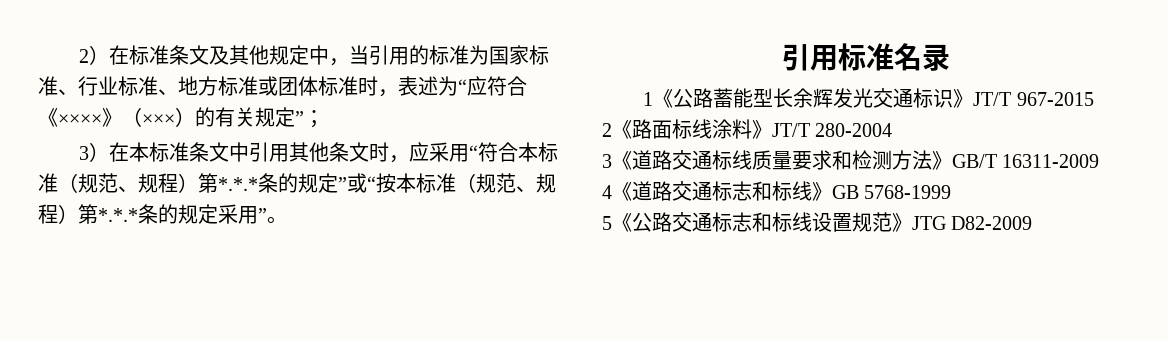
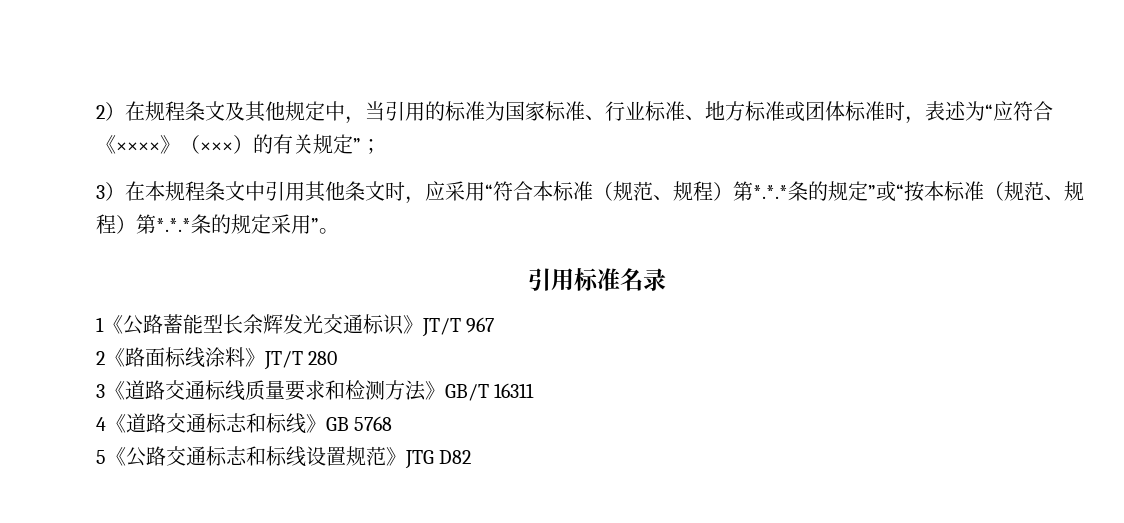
[129,45,170,65] 标准 -> [145,101,185,121] 规程
[149,142,190,162] 标准 -> [165,181,205,201] 规程
[1016,92,1094,106] 967-2015 -> [466,317,495,333] 967
[815,123,893,137] 280-2004 -> [308,351,338,365] 280
[1002,154,1100,168] 16311-2009 -> [494,383,535,398] 16311
[864,185,952,199] 5768-1999 -> [354,416,393,431] 5768
[951,216,1033,230] D82-2009 -> [439,450,472,464] D82

